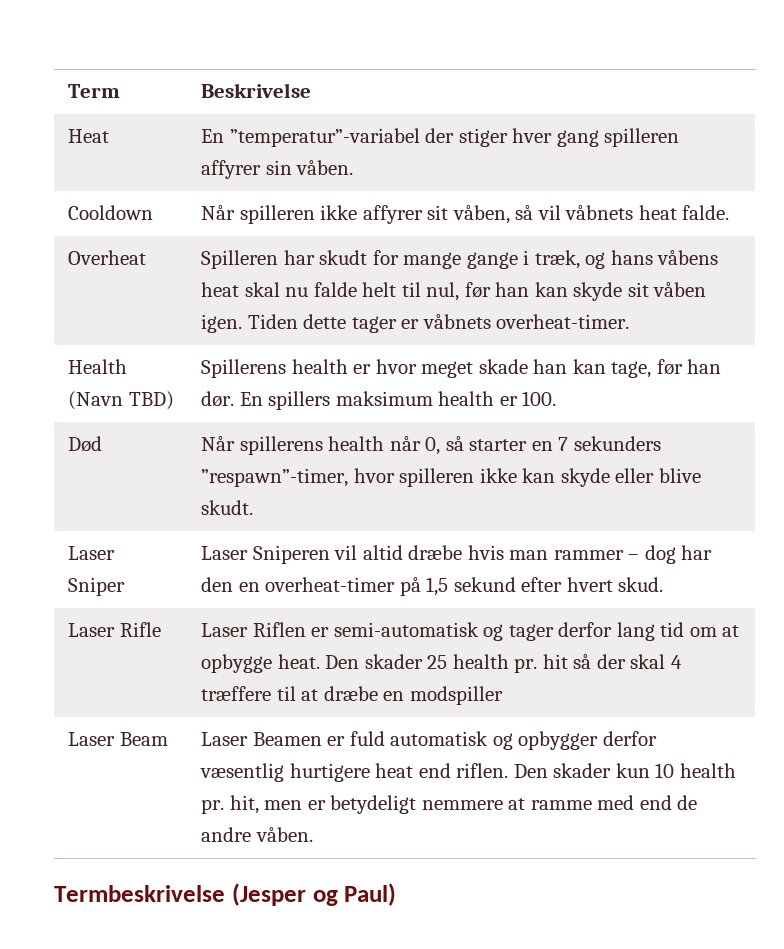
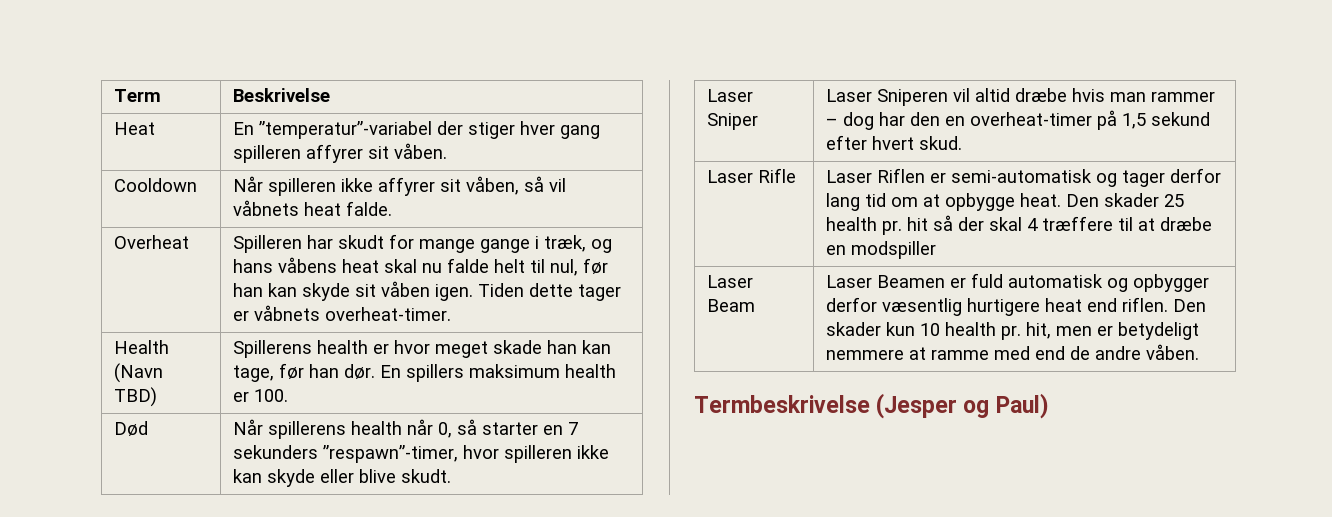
[265,160,292,175] sin -> [367,146,389,159] sit

